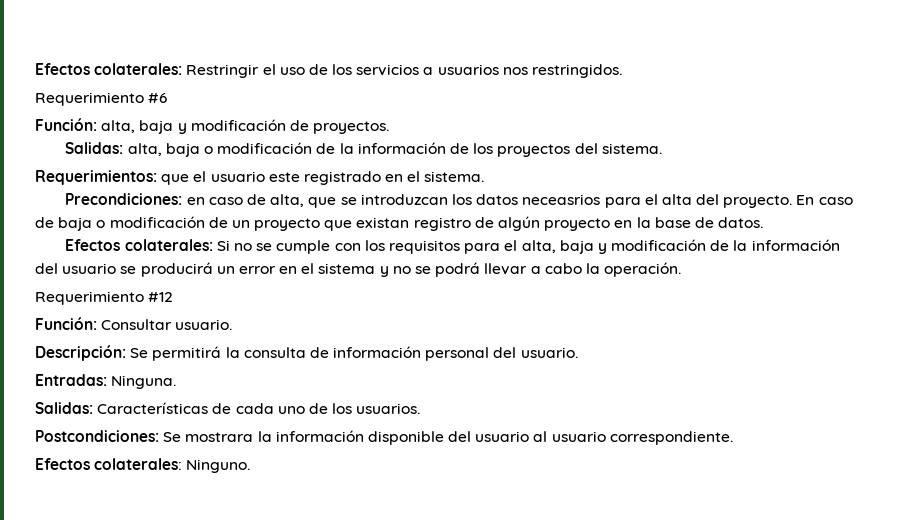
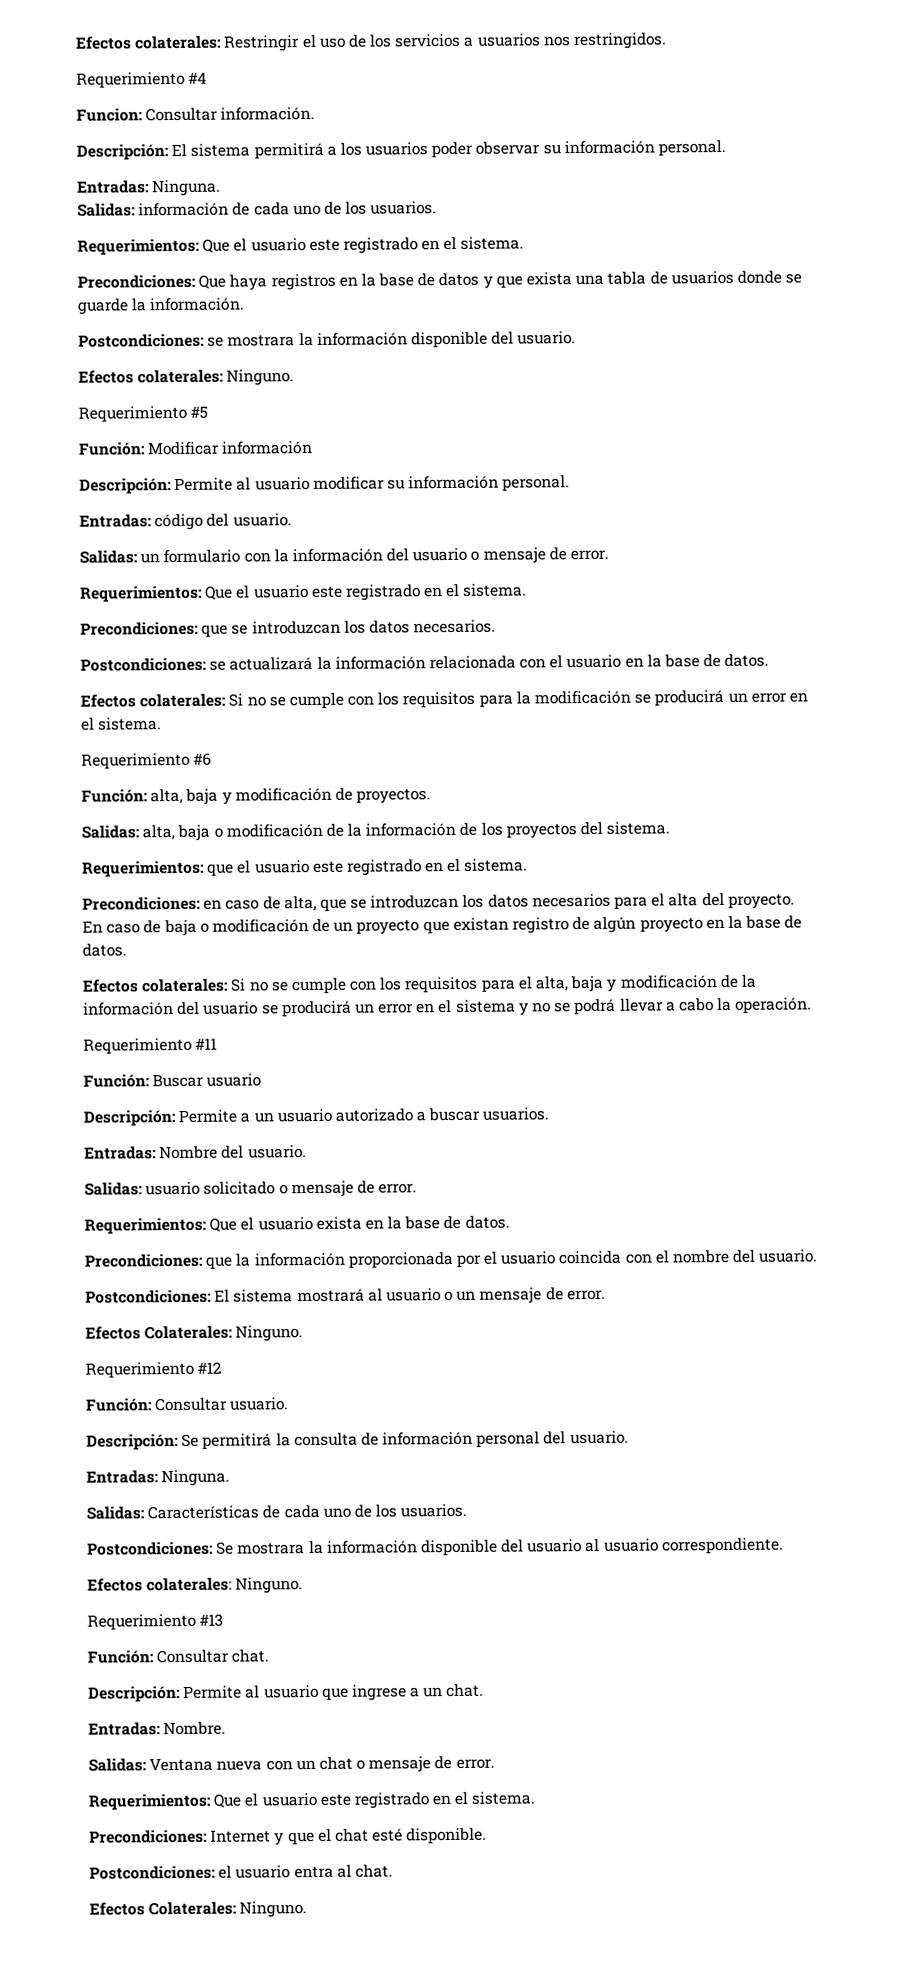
(623, 71) none -> [76,71,208,89] [76,106,316,122] [76,139,727,161] [77,179,222,197] [77,201,438,217] [77,236,525,256] [77,270,803,291] [77,297,246,315] [78,331,577,349] [78,369,295,386] [78,405,209,423] [78,440,314,456] [79,475,571,495] [79,513,292,531] [79,547,610,564] [80,583,528,603] [80,619,497,638] [80,653,770,672] [80,689,808,710] [81,717,163,731] // Requerimiento #4 // Funcion: Consultar información. // Descripción: El sistema permitirá a los usuarios poder observar su información personal. // Entradas: Ninguna. // Salidas: información de cada uno de los usuarios. // Requerimientos: Que el usuario este registrado en el sistema. // Precondiciones: Que haya registros en la base de datos y que exista una tabla de usuarios donde se guarde la información. // Postcondiciones: se mostrara la información disponible del usuario. // Efectos colaterales: Ninguno. // Requerimiento #5 // Función: Modificar información // Descripción: Permite al usuario modificar su información personal. // Entradas: código del usuario. // Salidas: un formulario con la información del usuario o mensaje de error. // Requerimientos: Que el usuario este registrado en el sistema. // Precondiciones: que se introduzcan los datos necesarios. // Postcondiciones: se actualizará la información relacionada con el usuario en la base de datos. // Efectos colaterales: Si no se cumple con los requisitos para la modificación se producirá un error en el sistema.
[522,194,601,205] neceasrios -> [531,893,611,908] necesarios
(682, 269) none -> [83,1037,218,1055] [83,1073,262,1088] [83,1107,550,1127] [84,1145,307,1160] [84,1180,418,1198] [84,1215,510,1235] [84,1249,819,1270] [85,1287,606,1304] [85,1325,304,1342] // Requerimiento #11 // Función: Buscar usuario // Descripción: Permite a un usuario autorizado a buscar usuarios. // Entradas: Nombre del usuario. // Salidas: usuario solicitado o mensaje de error. // Requerimientos: Que el usuario exista en la base de datos. // Precondiciones: que la información proporcionada por el usuario coincida con el nombre del usuario. // Postcondiciones: El sistema mostrará al usuario o un mensaje de error. // Efectos Colaterales: Ninguno.
(251, 466) none -> [87,1613,224,1631] [87,1649,270,1664] [88,1683,485,1703] [88,1721,227,1736] [88,1756,495,1773] [88,1791,536,1811] [89,1827,488,1846] [89,1864,393,1880] [89,1901,308,1918] // Requerimiento #13 // Función: Consultar chat. // Descripción: Permite al usuario que ingrese a un chat. // Entradas: Nombre. // Salidas: Ventana nueva con un chat o mensaje de error. // Requerimientos: Que el usuario este registrado en el sistema. // Precondiciones: Internet y que el chat esté disponible. // Postcondiciones: el usuario entra al chat. // Efectos Colaterales: Ninguno.

